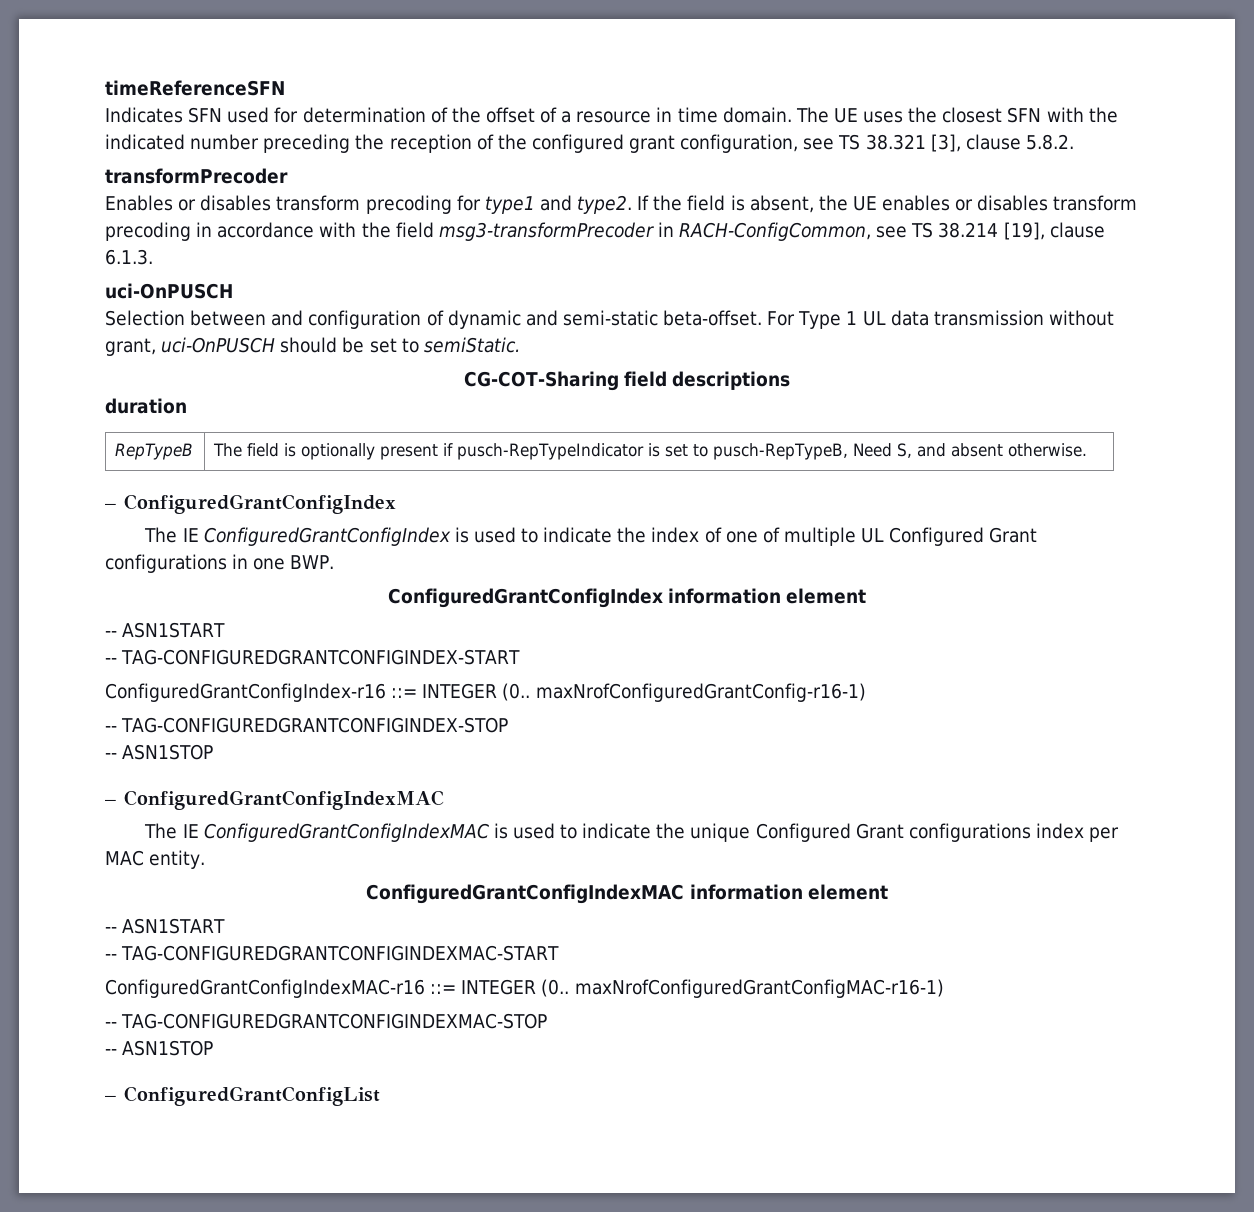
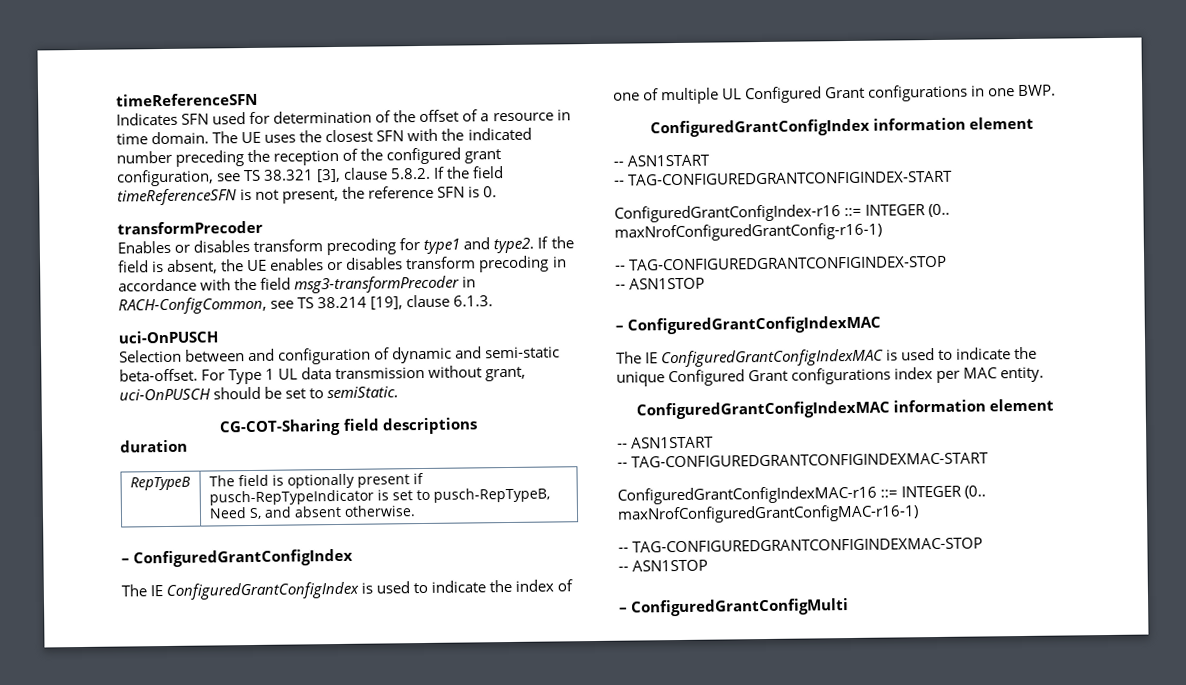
(1074, 142) none -> [433,166,505,179] [117,185,498,206] If the field timeReferenceSFN is not present, the reference SFN is 0.
[124,1086,380,1106] ConfiguredGrantConfigList -> [631,598,850,617] ConfiguredGrantConfigMulti

